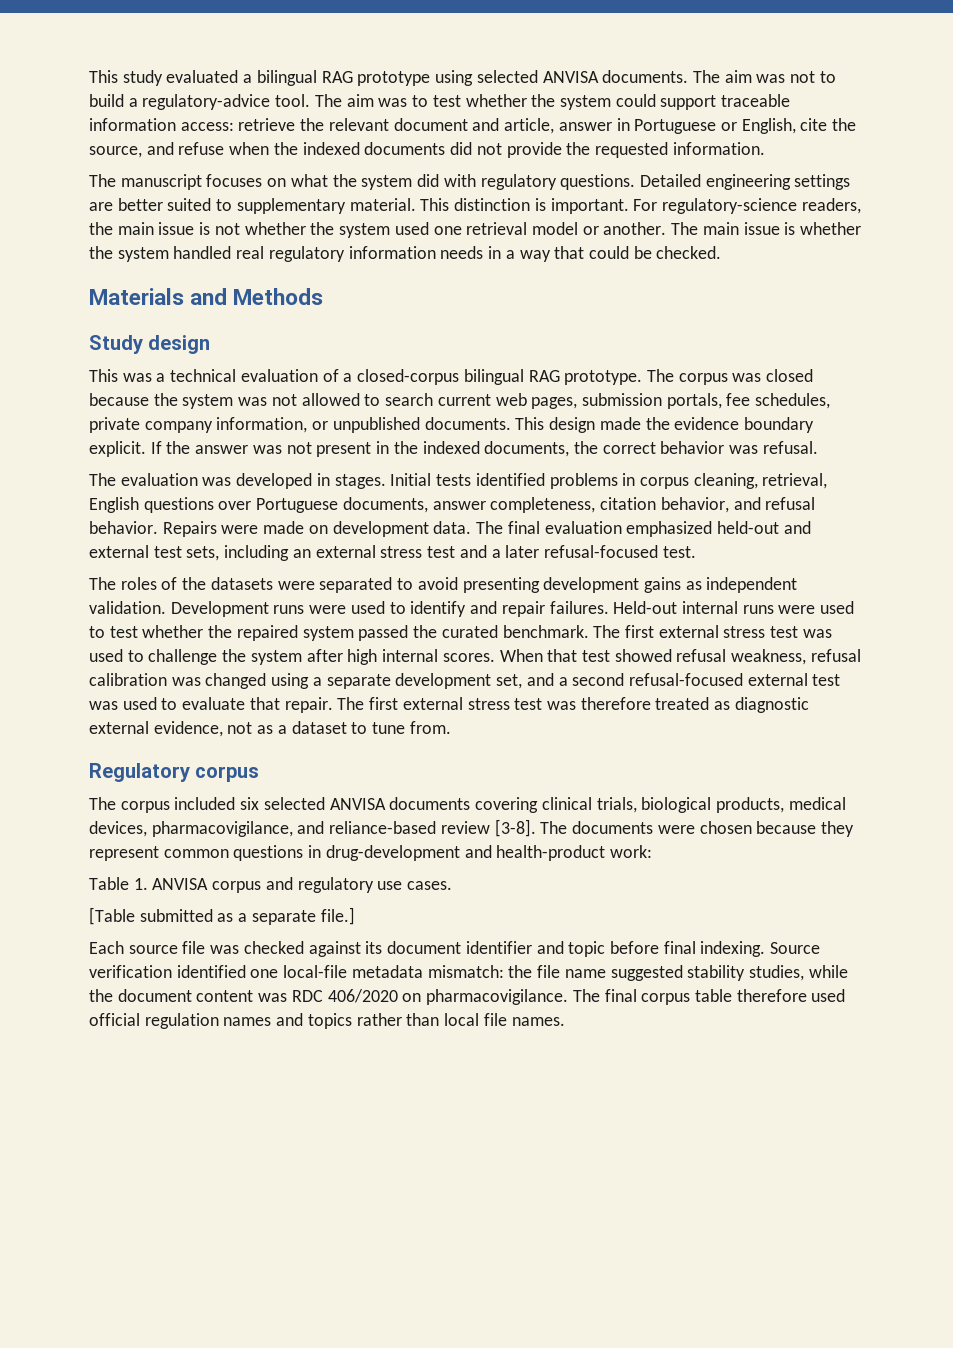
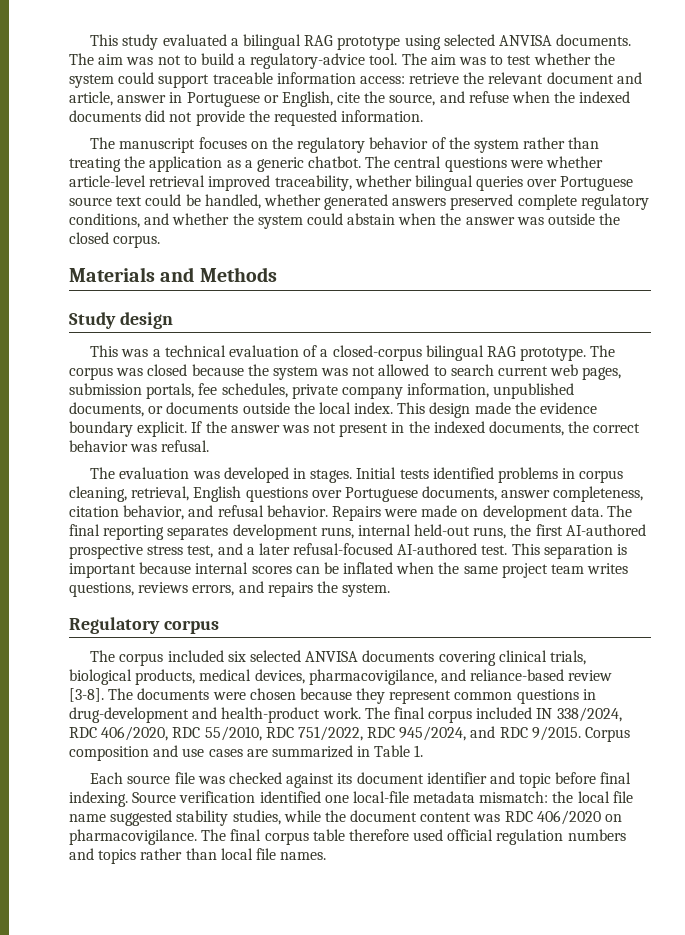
[290,174,851,190] [89,198,861,214] [89,222,862,238] [89,246,722,262] what the system did with regulatory questions. Detailed engineering settings are better suited to supplementary material. This distinction is important. For regulatory-science readers, the main issue is not whether the system used one retrieval model or another. The main issue is whether the system handled real regulatory information needs in a way that could be checked. -> [271,137,600,153] [69,156,604,172] [69,175,634,191] [69,194,649,210] [69,213,621,229] [69,232,161,248] the regulatory behavior of the system rather than treating the application as a generic chatbot. The central questions were whether article-level retrieval improved traceability, whether bilingual queries over Portuguese source text could be handled, whether generated answers preserved complete regulatory conditions, and whether the system could abstain when the answer was outside the closed corpus.
[312,417,511,433] or unpublished documents. -> [493,383,575,399] [69,402,394,417] unpublished documents, or documents outside the local index.
[544,521,811,537] [89,545,456,561] evaluation emphasized held-out and external test sets, including an external stress test -> [103,524,646,540] [69,544,214,559] reporting separates development runs, internal held-out runs, the first AI-authored prospective stress test,
(658, 551) none -> [397,543,478,555] AI-authored
[89,577,798,593] [89,601,855,617] [89,625,832,641] [89,649,861,665] [89,673,841,689] [89,697,809,713] [89,721,451,737] // The roles of the datasets were separated to avoid presenting development gains as independent validation. Development runs were used to identify and repair failures. Held-out internal runs were used to test whether the repaired system passed the curated benchmark. The first external stress test was used to challenge the system after high internal scores. When that test showed refusal weakness, refusal calibration was changed using a separate development set, and a second refusal-focused external test was used to evaluate that repair. The first external stress test was therefore treated as diagnostic external evidence, not as a dataset to tune from. -> [511,543,628,559] [69,562,629,578] [69,581,391,597] This separation is important because internal scores can be inflated when the same project team writes questions, reviews errors, and repairs the system.
[610,845,653,858] [89,877,453,893] [89,907,355,925] work: // Table 1. ANVISA corpus and regulatory use cases. // [Table submitted as a separate file.] -> [322,707,622,723] [69,726,631,742] [69,745,424,761] work. The final corpus included IN 338/2024, RDC 406/2020, RDC 55/2010, RDC 751/2022, RDC 945/2024, and RDC 9/2015. Corpus composition and use cases are summarized in Table 1.
(533, 971) none -> [577,791,610,803] local
[223,1017,272,1026] names -> [567,829,626,841] numbers

